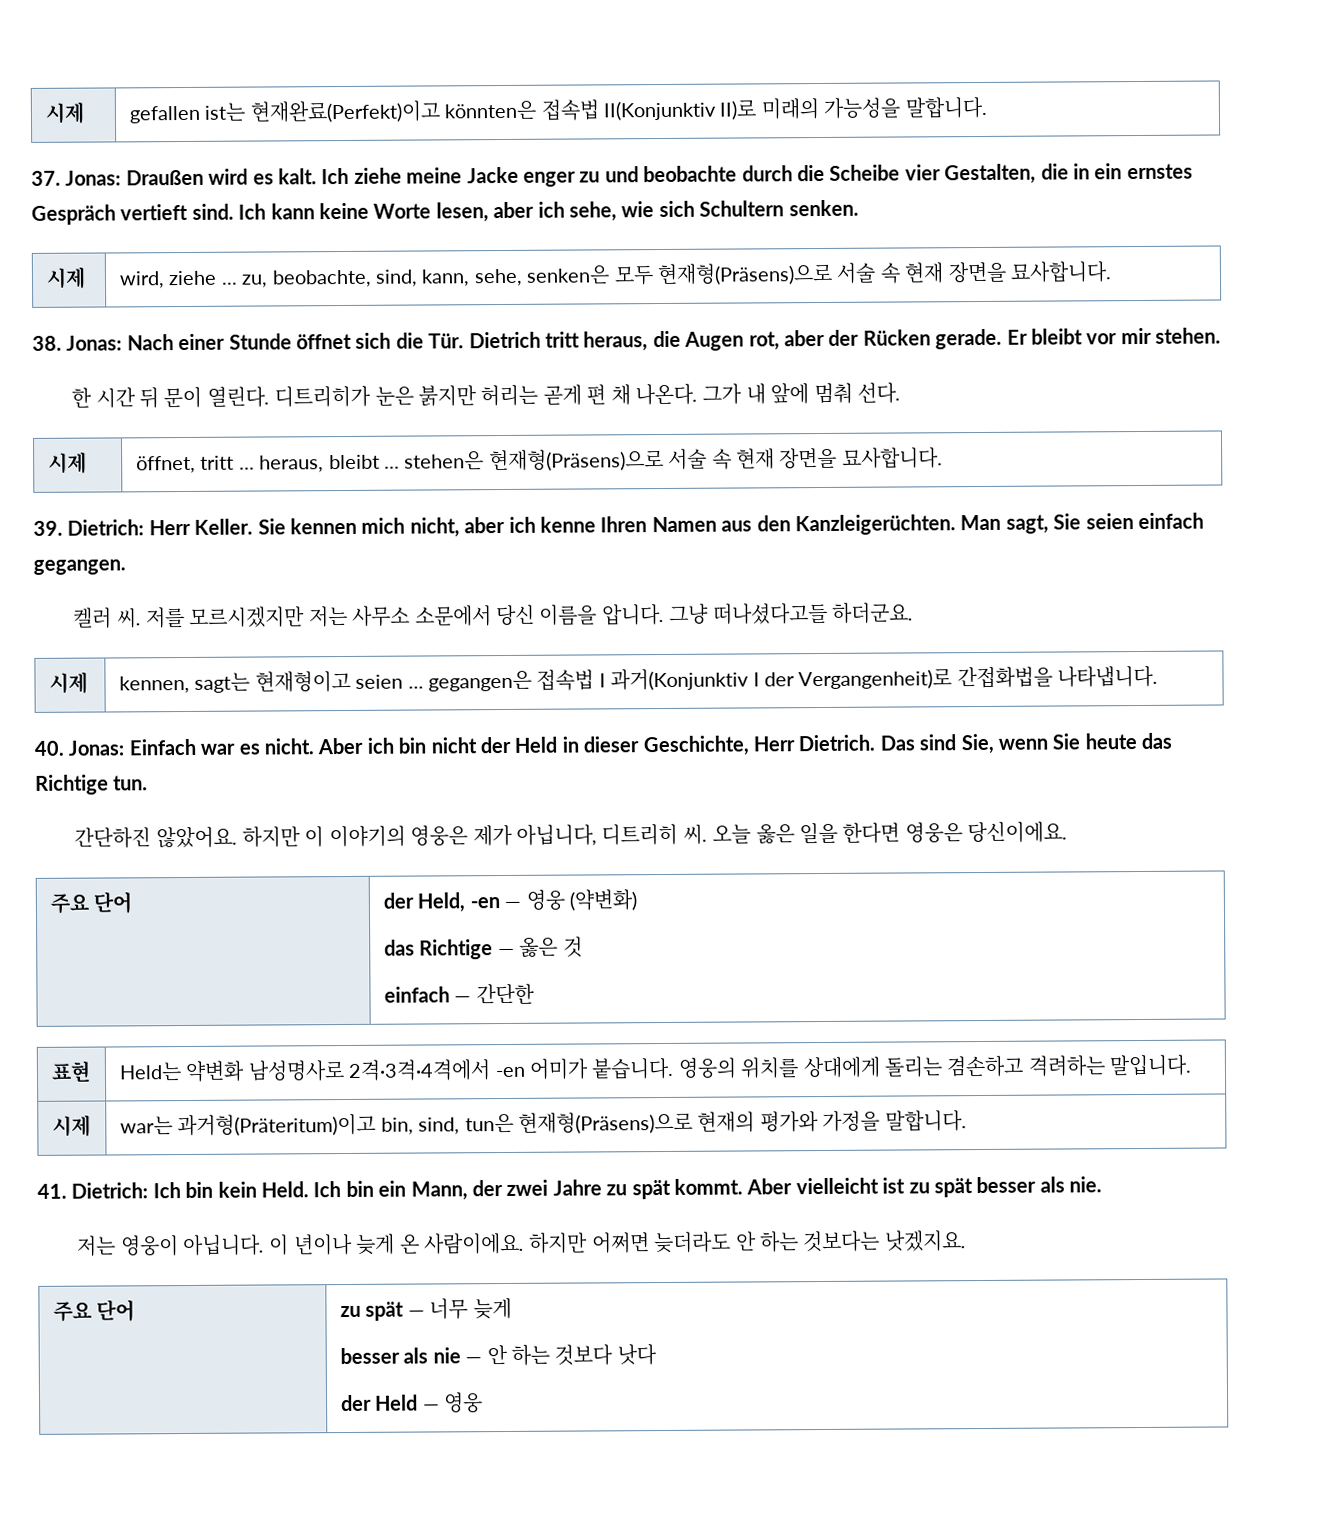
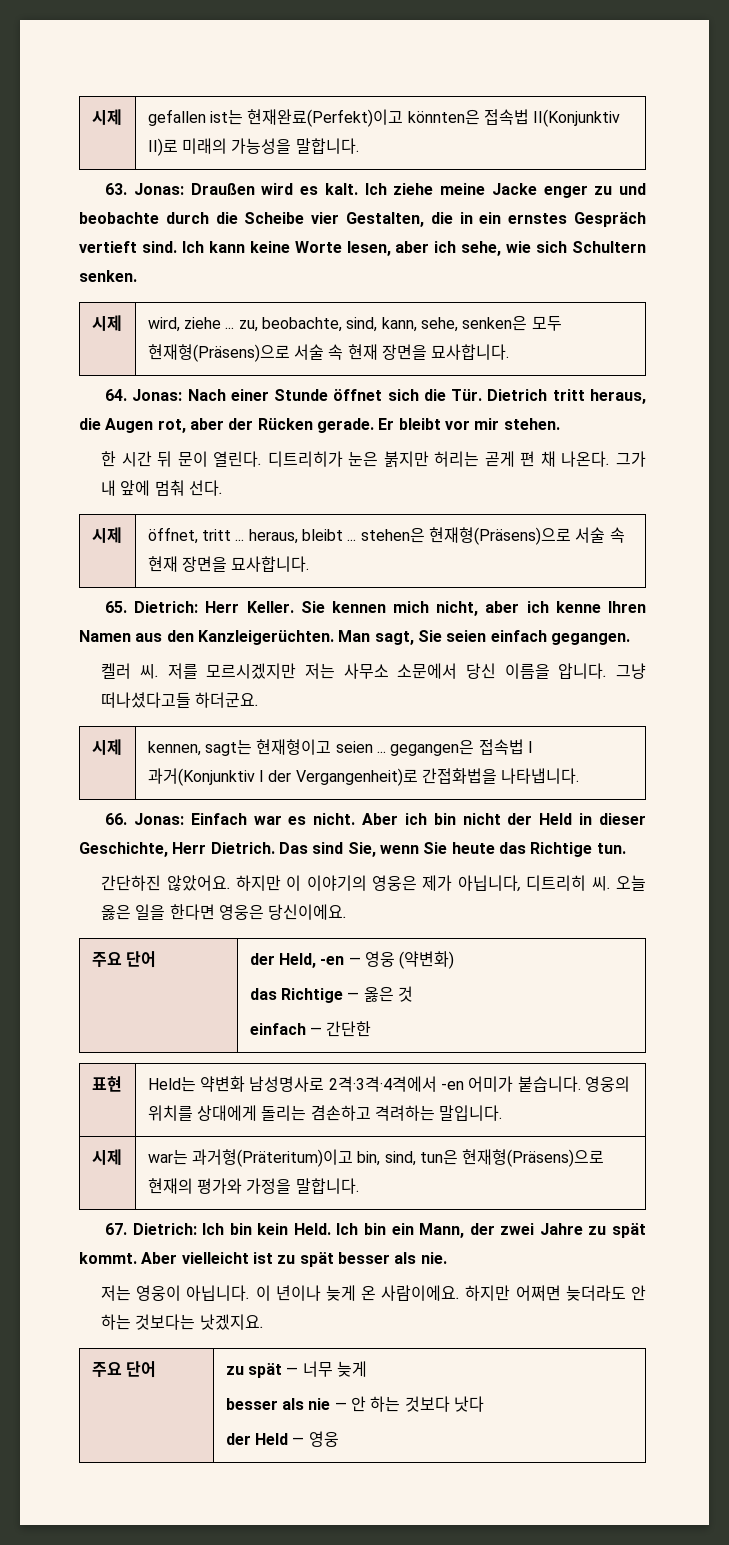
[31,170,61,186] 37. -> [105,183,128,195] 63.
[32,335,62,351] 38. -> [105,389,128,401] 64.
[33,520,63,536] 39. -> [105,601,128,613] 65.
[34,740,64,756] 40. -> [105,813,128,825] 66.
[37,1183,67,1199] 41. -> [105,1223,128,1235] 67.

